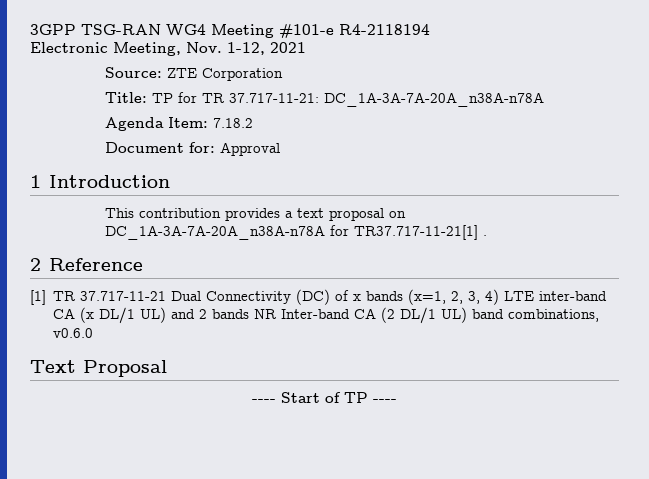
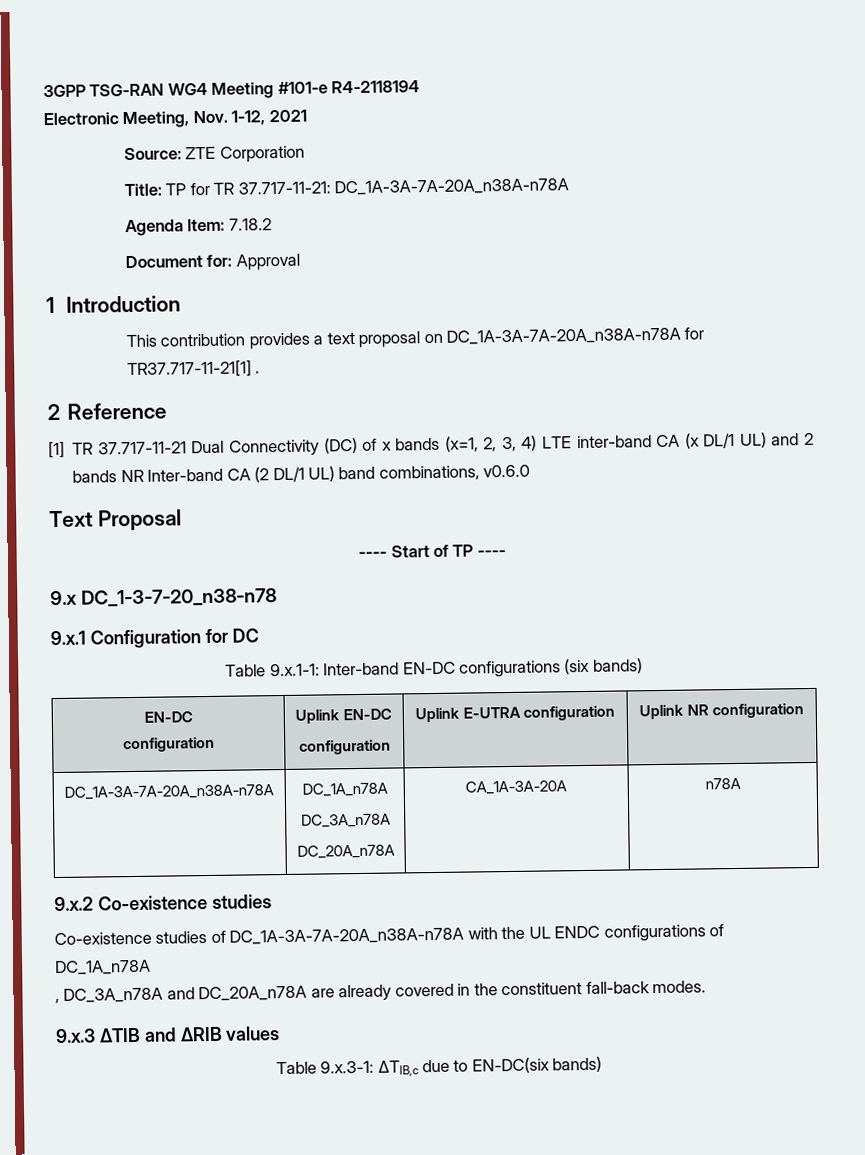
(397, 401) none -> [50,588,278,607] [50,628,259,649] [225,658,643,678] [143,711,193,723] [123,736,215,753] [295,708,392,724] [298,739,391,755] [415,705,615,723] [639,703,804,720] [64,784,274,800] [301,782,388,797] [300,813,391,828] [296,844,395,859] [465,780,567,795] [704,777,741,790] [54,894,272,912] [54,924,725,946] [55,959,151,976] [55,980,707,1004] [55,1026,281,1044] [275,1056,603,1077] // 9.x DC_1-3-7-20_n38-n78 // 9.x.1 Configuration for DC // Table 9.x.1-1: Inter-band EN-DC configurations (six bands) // EN-DC // configuration | Uplink EN-DC // configuration | Uplink E-UTRA configuration | Uplink NR configuration // DC_1A-3A-7A-20A_n38A-n78A | DC_1A_n78A // DC_3A_n78A // DC_20A_n78A | CA_1A-3A-20A | n78A // 9.x.2 Co-existence studies // Co-existence studies of DC_1A-3A-7A-20A_n38A-n78A with the UL ENDC configurations of DC_1A_n78A // , DC_3A_n78A and DC_20A_n78A are already covered in the constituent fall-back modes. // 9.x.3 ∆TIB and ∆RIB values // Table 9.x.3-1: ΔTIB,c due to EN-DC(six bands)

